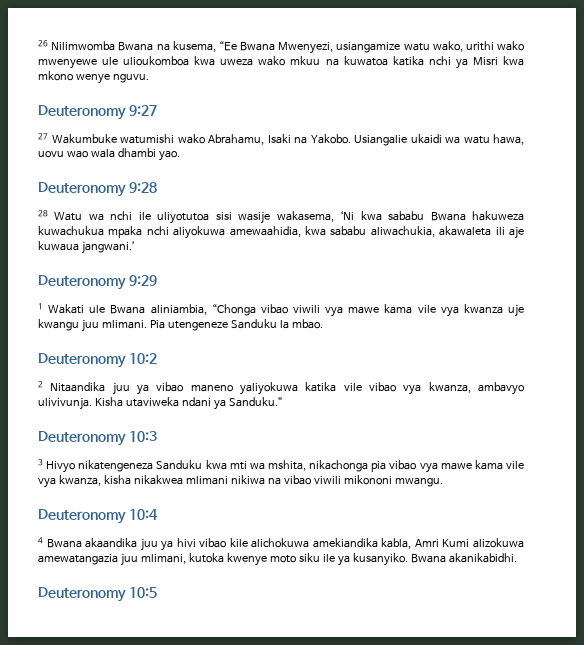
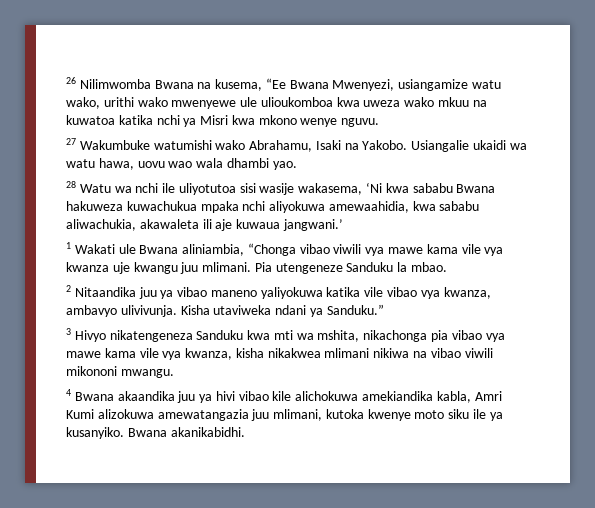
[38,105,157,120] // Deuteronomy 9:27 -> (380, 122) none
[38,182,157,197] // Deuteronomy 9:28 -> (297, 165) none
[38,275,157,290] // Deuteronomy 9:29 -> (343, 225) none
[38,353,157,368] // Deuteronomy 10:2 -> (448, 267) none
[38,431,157,446] // Deuteronomy 10:3 -> (384, 309) none
[38,509,158,524] // Deuteronomy 10:4 -> (174, 373) none
[38,587,157,602] // Deuteronomy 10:5 -> (245, 432) none

